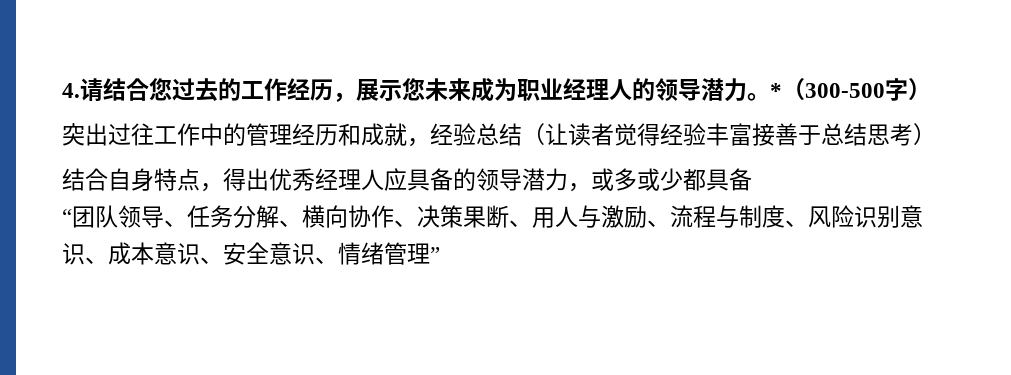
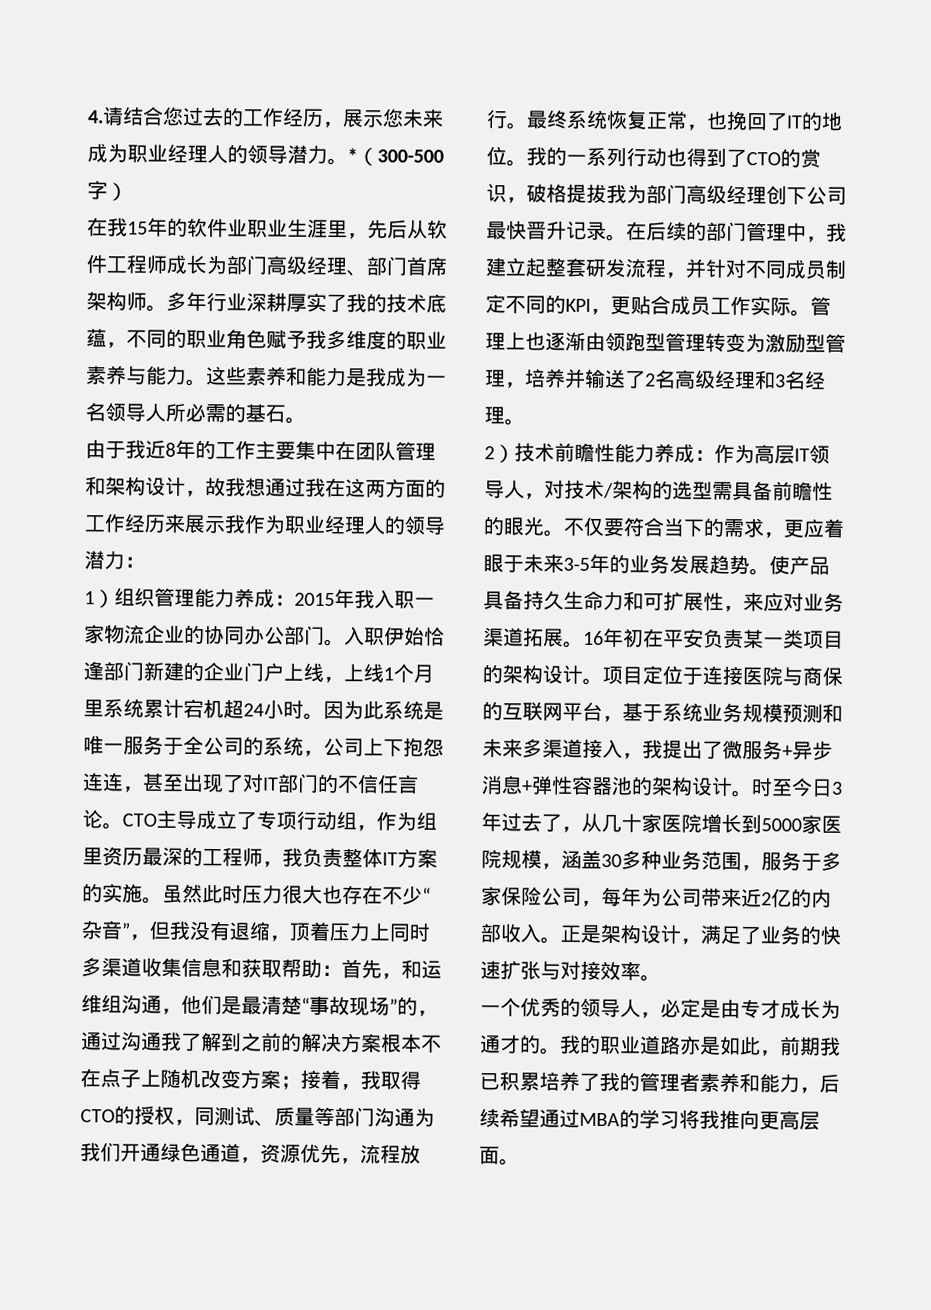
[62,123,936,147] [62,168,752,192] [62,205,923,228] [62,242,440,265] 突出过往工作中的管理经历和成就，经验总结（让读者觉得经验丰富接善于总结思考） // 结合自身特点，得出优秀经理人应具备的领导潜力，或多或少都具备 // “团队领导、任务分解、横向协作、决策果断、用人与激励、流程与制度、风险识别意识、成本意识、安全意识、情绪管理” -> [87,217,448,240] [86,254,447,277] [86,291,447,313] [86,328,447,350] [86,365,447,387] [85,402,306,424] [85,439,436,461] [85,476,446,498] [84,513,446,535] [84,550,145,570] [84,587,435,609] [84,624,445,647] [83,661,434,684] [83,698,444,720] [83,735,444,757] [82,772,419,794] [82,809,437,832] [82,846,438,869] [82,883,431,905] [81,920,430,942] [81,957,442,980] [81,994,438,1017] [81,1031,442,1053] [80,1068,421,1091] [80,1105,435,1127] [80,1142,421,1165] [486,109,843,131] [486,146,821,168] [486,183,847,205] [486,220,847,243] [485,257,846,280] [485,294,831,317] [485,331,846,353] [485,368,826,390] [484,406,525,426] [484,442,830,465] [484,479,833,501] [483,516,845,539] [483,553,830,576] [483,590,844,613] [483,627,844,650] [482,664,843,686] [482,701,843,723] [482,738,833,761] [481,775,843,798] [481,812,842,834] [481,849,842,872] [481,886,832,908] [480,923,841,945] [480,960,661,982] [480,997,841,1019] [480,1034,841,1057] [479,1071,840,1094] [479,1108,820,1131] [479,1146,520,1166] 在我15年的软件业职业生涯里，先后从软件工程师成长为部门高级经理、部门首席架构师。多年行业深耕厚实了我的技术底蕴，不同的职业角色赋予我多维度的职业素养与能力。这些素养和能力是我成为一名领导人所必需的基石。 // 由于我近8年的工作主要集中在团队管理和架构设计，故我想通过我在这两方面的工作经历来展示我作为职业经理人的领导潜力： // 1）组织管理能力养成：2015年我入职一家物流企业的协同办公部门。入职伊始恰逢部门新建的企业门户上线，上线1个月里系统累计宕机超24小时。因为此系统是唯一服务于全公司的系统，公司上下抱怨连连，甚至出现了对IT部门的不信任言论。CTO主导成立了专项行动组，作为组里资历最深的工程师，我负责整体IT方案的实施。虽然此时压力很大也存在不少“杂音”，但我没有退缩，顶着压力上同时多渠道收集信息和获取帮助：首先，和运维组沟通，他们是最清楚“事故现场”的，通过沟通我了解到之前的解决方案根本不在点子上随机改变方案；接着，我取得CTO的授权，同测试、质量等部门沟通为我们开通绿色通道，资源优先，流程放行。最终系统恢复正常，也挽回了IT的地位。我的一系列行动也得到了CTO的赏识，破格提拔我为部门高级经理创下公司最快晋升记录。在后续的部门管理中，我建立起整套研发流程，并针对不同成员制定不同的KPI，更贴合成员工作实际。管理上也逐渐由领跑型管理转变为激励型管理，培养并输送了2名高级经理和3名经理。 // 2）技术前瞻性能力养成：作为高层IT领导人，对技术/架构的选型需具备前瞻性的眼光。不仅要符合当下的需求，更应着眼于未来3-5年的业务发展趋势。使产品具备持久生命力和可扩展性，来应对业务渠道拓展。16年初在平安负责某一类项目的架构设计。项目定位于连接医院与商保的互联网平台，基于系统业务规模预测和未来多渠道接入，我提出了微服务+异步消息+弹性容器池的架构设计。时至今日3年过去了，从几十家医院增长到5000家医院规模，涵盖30多种业务范围，服务于多家保险公司，每年为公司带来近2亿的内部收入。正是架构设计，满足了业务的快速扩张与对接效率。 // 一个优秀的领导人，必定是由专才成长为通才的。我的职业道路亦是如此，前期我已积累培养了我的管理者素养和能力，后续希望通过MBA的学习将我推向更高层面。

